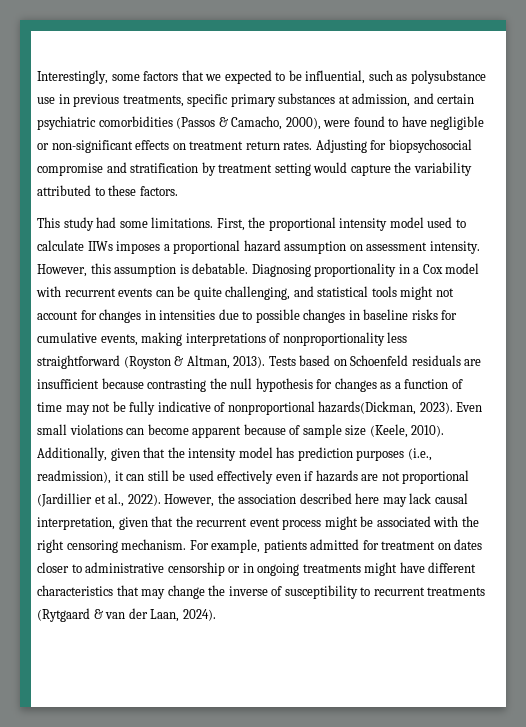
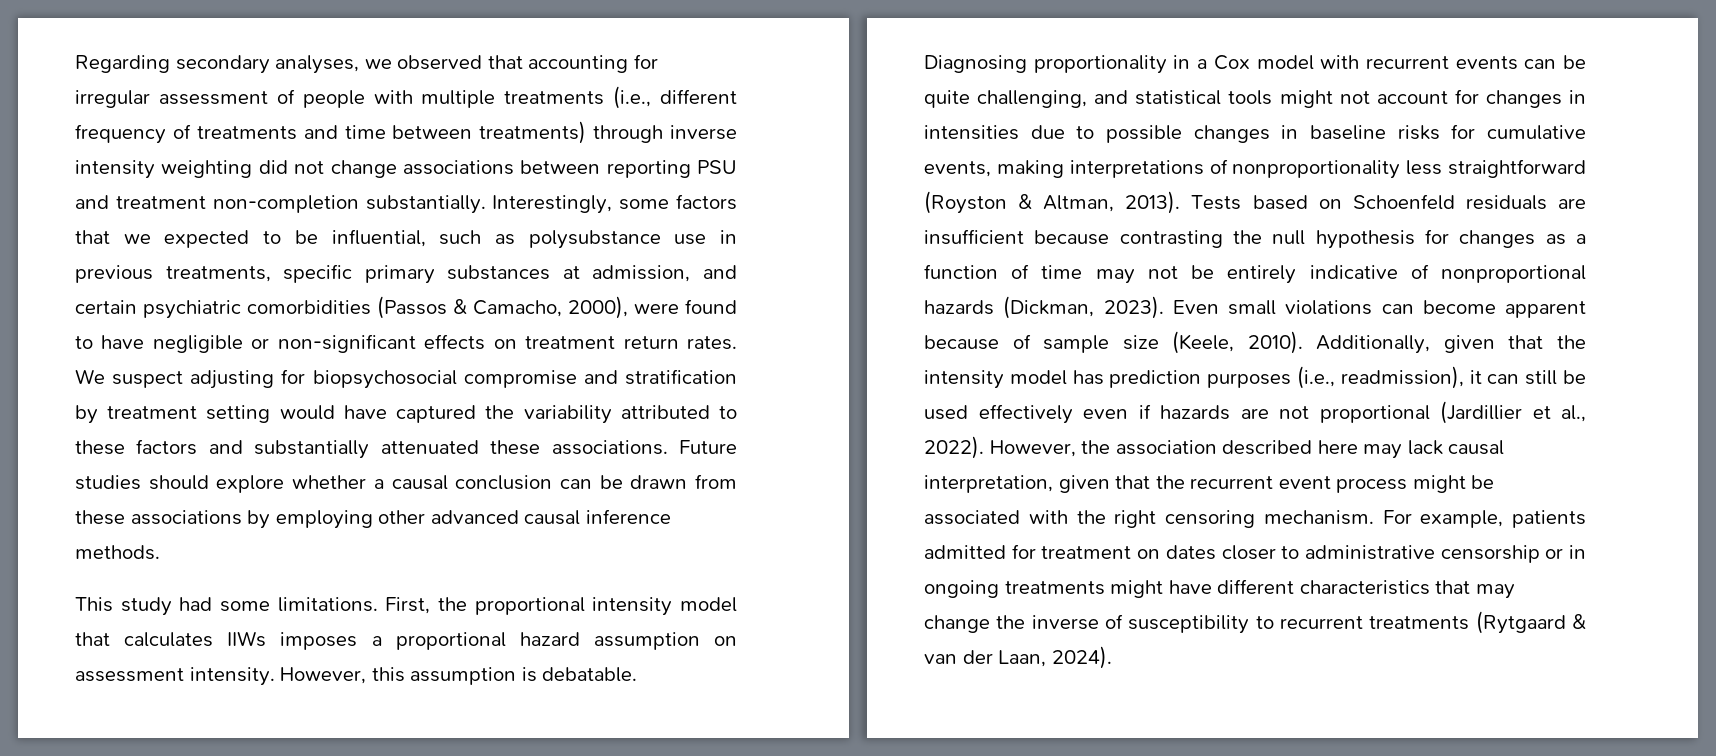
(37, 77) none -> [75,54,658,74] [75,86,737,109] [75,121,737,144] [75,160,737,179] [75,195,486,214] Regarding secondary analyses, we observed that accounting for irregular assessment of people with multiple treatments (i.e., different frequency of treatments and time between treatments) through inverse intensity weighting did not change associations between reporting PSU and treatment non-completion substantially.
[315,139,367,153] Adjusting -> [75,369,275,389] We suspect adjusting
[350,164,391,176] capture -> [343,405,477,423] have captured
[139,186,178,196] factors. -> [136,439,738,459] [75,474,737,493] [75,509,671,529] [75,545,160,560] factors and substantially attenuated these associations. Future studies should explore whether a causal conclusion can be drawn from these associations by employing other advanced causal inference methods.
[427,217,466,228] [37,240,84,251] used to calculate -> [75,632,214,647] that calculates
[129,401,156,415] fully -> [1227,265,1297,284] entirely
[318,401,417,415] hazards(Dickman, -> [924,296,1095,319] hazards (Dickman,

